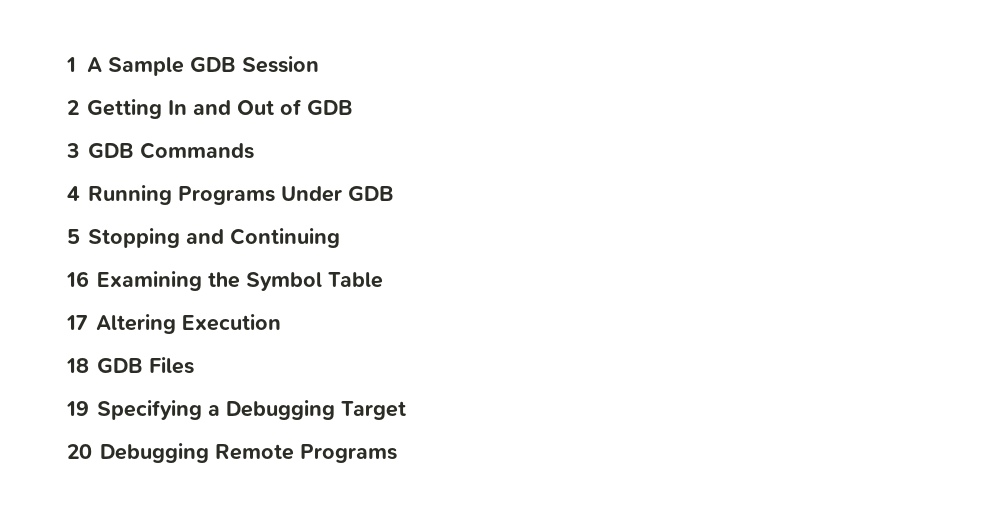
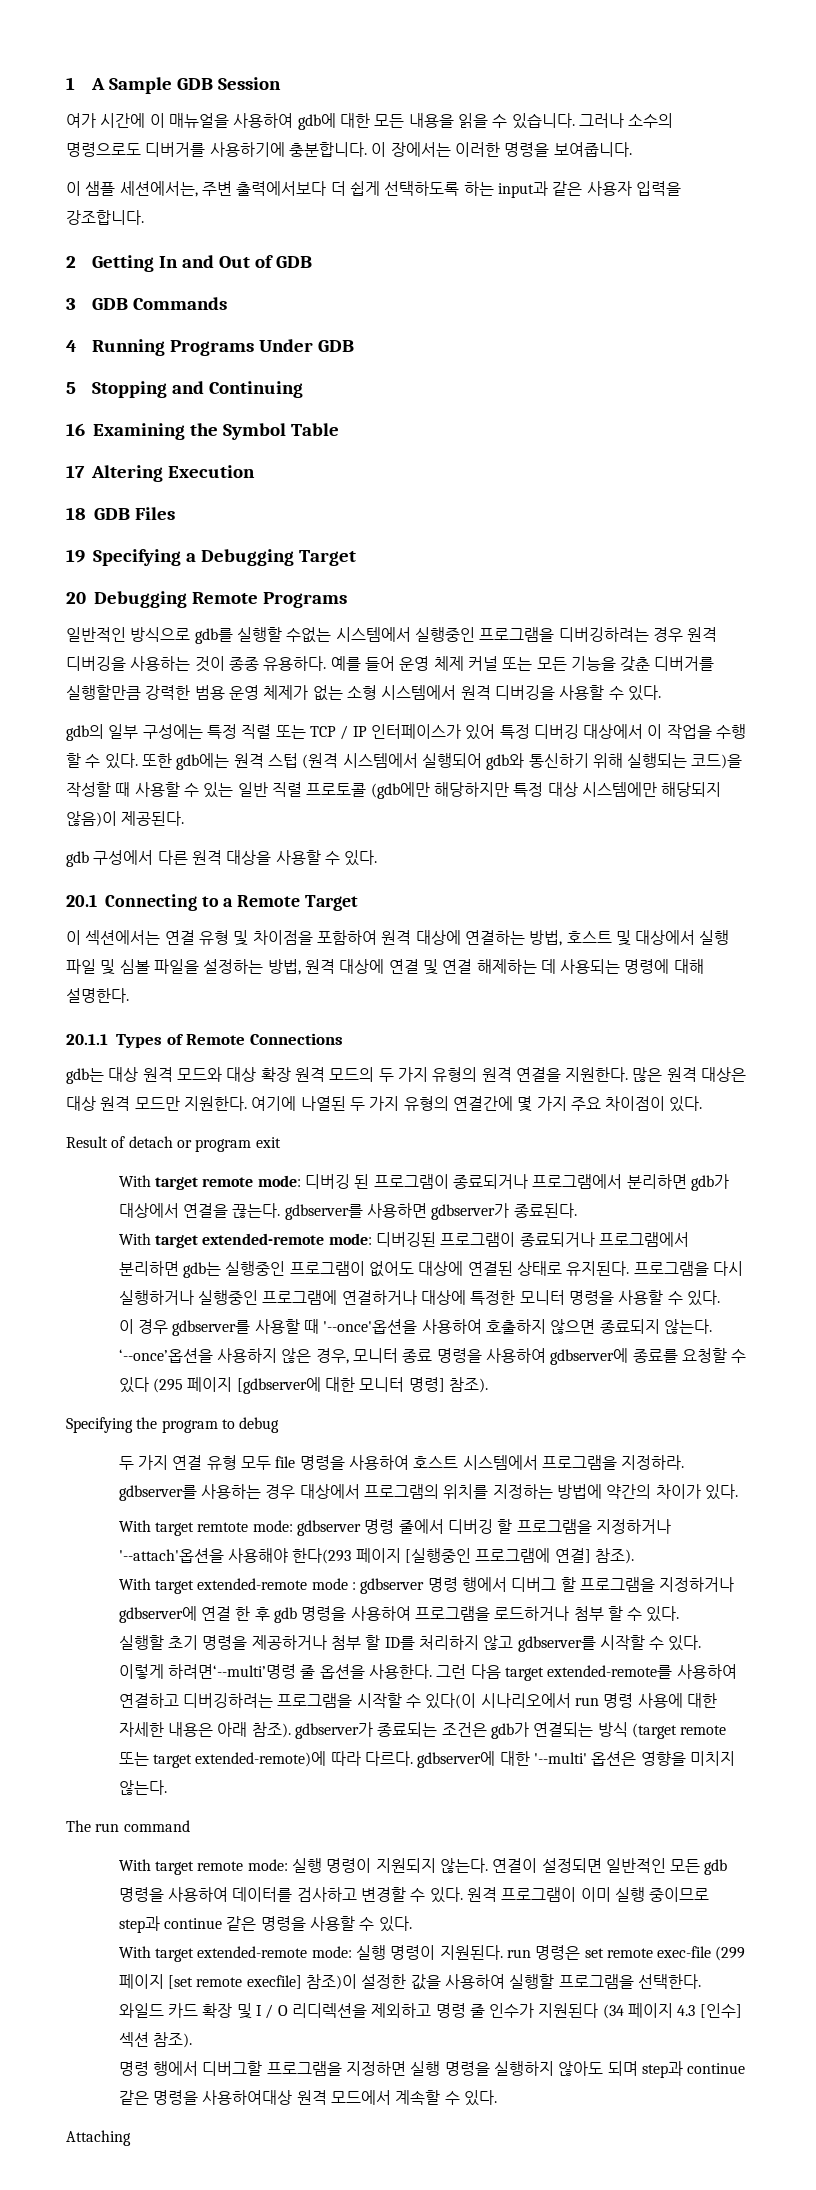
(320, 64) none -> [66,113,674,130] [66,142,632,157] [66,181,681,198] [66,210,144,225] // 여가 시간에 이 매뉴얼을 사용하여 gdb에 대한 모든 내용을 읽을 수 있습니다. 그러나 소수의 명령으로도 디버거를 사용하기에 충분합니다. 이 장에서는 이러한 명령을 보여줍니다. // 이 샘플 세션에서는, 주변 출력에서보다 더 쉽게 선택하도록 하는 input과 같은 사용자 입력을 강조합니다.
(397, 453) none -> [66,627,718,644] [66,656,715,672] [66,685,661,701] [66,724,747,741] [66,753,743,770] [66,782,722,799] [66,811,185,827] [66,850,378,867] [66,894,358,911] [66,930,730,946] [66,959,704,975] [66,988,129,1003] [66,1033,343,1048] [66,1067,747,1084] [66,1096,703,1112] [66,1136,281,1152] [118,1174,729,1191] [118,1203,577,1220] [118,1232,689,1248] [118,1261,743,1278] [118,1290,720,1306] [118,1319,712,1336] [118,1348,747,1365] [118,1377,488,1394] [66,1417,280,1433] [118,1455,685,1470] [118,1484,738,1501] [118,1519,671,1536] [118,1548,634,1564] [118,1577,735,1594] [118,1606,680,1623] [118,1635,702,1652] [118,1664,737,1681] [118,1693,717,1709] [118,1722,727,1739] [118,1751,735,1768] [118,1780,167,1795] [66,1820,190,1832] [118,1858,728,1875] [118,1887,710,1903] [118,1916,412,1933] [118,1945,746,1962] [118,1974,701,1990] [118,2003,742,2019] [118,2032,192,2048] [118,2061,746,2078] [118,2090,497,2106] [66,2130,131,2146] // 일반적인 방식으로 gdb를 실행할 수없는 시스템에서 실행중인 프로그램을 디버깅하려는 경우 원격 디버깅을 사용하는 것이 종종 유용하다. 예를 들어 운영 체제 커널 또는 모든 기능을 갖춘 디버거를 실행할만큼 강력한 범용 운영 체제가 없는 소형 시스템에서 원격 디버깅을 사용할 수 있다. // gdb의 일부 구성에는 특정 직렬 또는 TCP / IP 인터페이스가 있어 특정 디버깅 대상에서 이 작업을 수행 할 수 있다. 또한 gdb에는 원격 스텁 (원격 시스템에서 실행되어 gdb와 통신하기 위해 실행되는 코드)을 작성할 때 사용할 수 있는 일반 직렬 프로토콜 (gdb에만 해당하지만 특정 대상 시스템에만 해당되지 않음)이 제공된다. // gdb 구성에서 다른 원격 대상을 사용할 수 있다. // 20.1 Connecting to a Remote Target // 이 섹션에서는 연결 유형 및 차이점을 포함하여 원격 대상에 연결하는 방법, 호스트 및 대상에서 실행 파일 및 심볼 파일을 설정하는 방법, 원격 대상에 연결 및 연결 해제하는 데 사용되는 명령에 대해 설명한다. // 20.1.1 Types of Remote Connections // gdb는 대상 원격 모드와 대상 확장 원격 모드의 두 가지 유형의 원격 연결을 지원한다. 많은 원격 대상은 대상 원격 모드만 지원한다. 여기에 나열된 두 가지 유형의 연결간에 몇 가지 주요 차이점이 있다. // Result of detach or program exit // With target remote mode: 디버깅 된 프로그램이 종료되거나 프로그램에서 분리하면 gdb가 대상에서 연결을 끊는다. gdbserver를 사용하면 gdbserver가 종료된다. // With target extended-remote mode: 디버깅된 프로그램이 종료되거나 프로그램에서 분리하면 gdb는 실행중인 프로그램이 없어도 대상에 연결된 상태로 유지된다. 프로그램을 다시 실행하거나 실행중인 프로그램에 연결하거나 대상에 특정한 모니터 명령을 사용할 수 있다. // 이 경우 gdbserver를 사용할 때 '--once'옵션을 사용하여 호출하지 않으면 종료되지 않는다. ‘--once’옵션을 사용하지 않은 경우, 모니터 종료 명령을 사용하여 gdbserver에 종료를 요청할 수 있다 (295 페이지 [gdbserver에 대한 모니터 명령] 참조). // Specifying the program to debug // 두 가지 연결 유형 모두 file 명령을 사용하여 호스트 시스템에서 프로그램을 지정하라. gdbserver를 사용하는 경우 대상에서 프로그램의 위치를 지정하는 방법에 약간의 차이가 있다. // With target remtote mode: gdbserver 명령 줄에서 디버깅 할 프로그램을 지정하거나 '--attach'옵션을 사용해야 한다(293 페이지 [실행중인 프로그램에 연결] 참조). // With target extended-remote mode : gdbserver 명령 행에서 디버그 할 프로그램을 지정하거나 gdbserver에 연결 한 후 gdb 명령을 사용하여 프로그램을 로드하거나 첨부 할 수 있다. // 실행할 초기 명령을 제공하거나 첨부 할 ID를 처리하지 않고 gdbserver를 시작할 수 있다. 이렇게 하려면‘--multi’명령 줄 옵션을 사용한다. 그런 다음 target extended-remote를 사용하여 연결하고 디버깅하려는 프로그램을 시작할 수 있다(이 시나리오에서 run 명령 사용에 대한 자세한 내용은 아래 참조). gdbserver가 종료되는 조건은 gdb가 연결되는 방식 (target remote 또는 target extended-remote)에 따라 다르다. gdbserver에 대한 '--multi' 옵션은 영향을 미치지 않는다. // The run command // With target remote mode: 실행 명령이 지원되지 않는다. 연결이 설정되면 일반적인 모든 gdb 명령을 사용하여 데이터를 검사하고 변경할 수 있다. 원격 프로그램이 이미 실행 중이므로 step과 continue 같은 명령을 사용할 수 있다. // With target extended-remote mode: 실행 명령이 지원된다. run 명령은 set remote exec-file (299 페이지 [set remote execfile] 참조)이 설정한 값을 사용하여 실행할 프로그램을 선택한다. 와일드 카드 확장 및 I / O 리디렉션을 제외하고 명령 줄 인수가 지원된다 (34 페이지 4.3 [인수] 섹션 참조). // 명령 행에서 디버그할 프로그램을 지정하면 실행 명령을 실행하지 않아도 되며 step과 continue 같은 명령을 사용하여대상 원격 모드에서 계속할 수 있다. // Attaching

